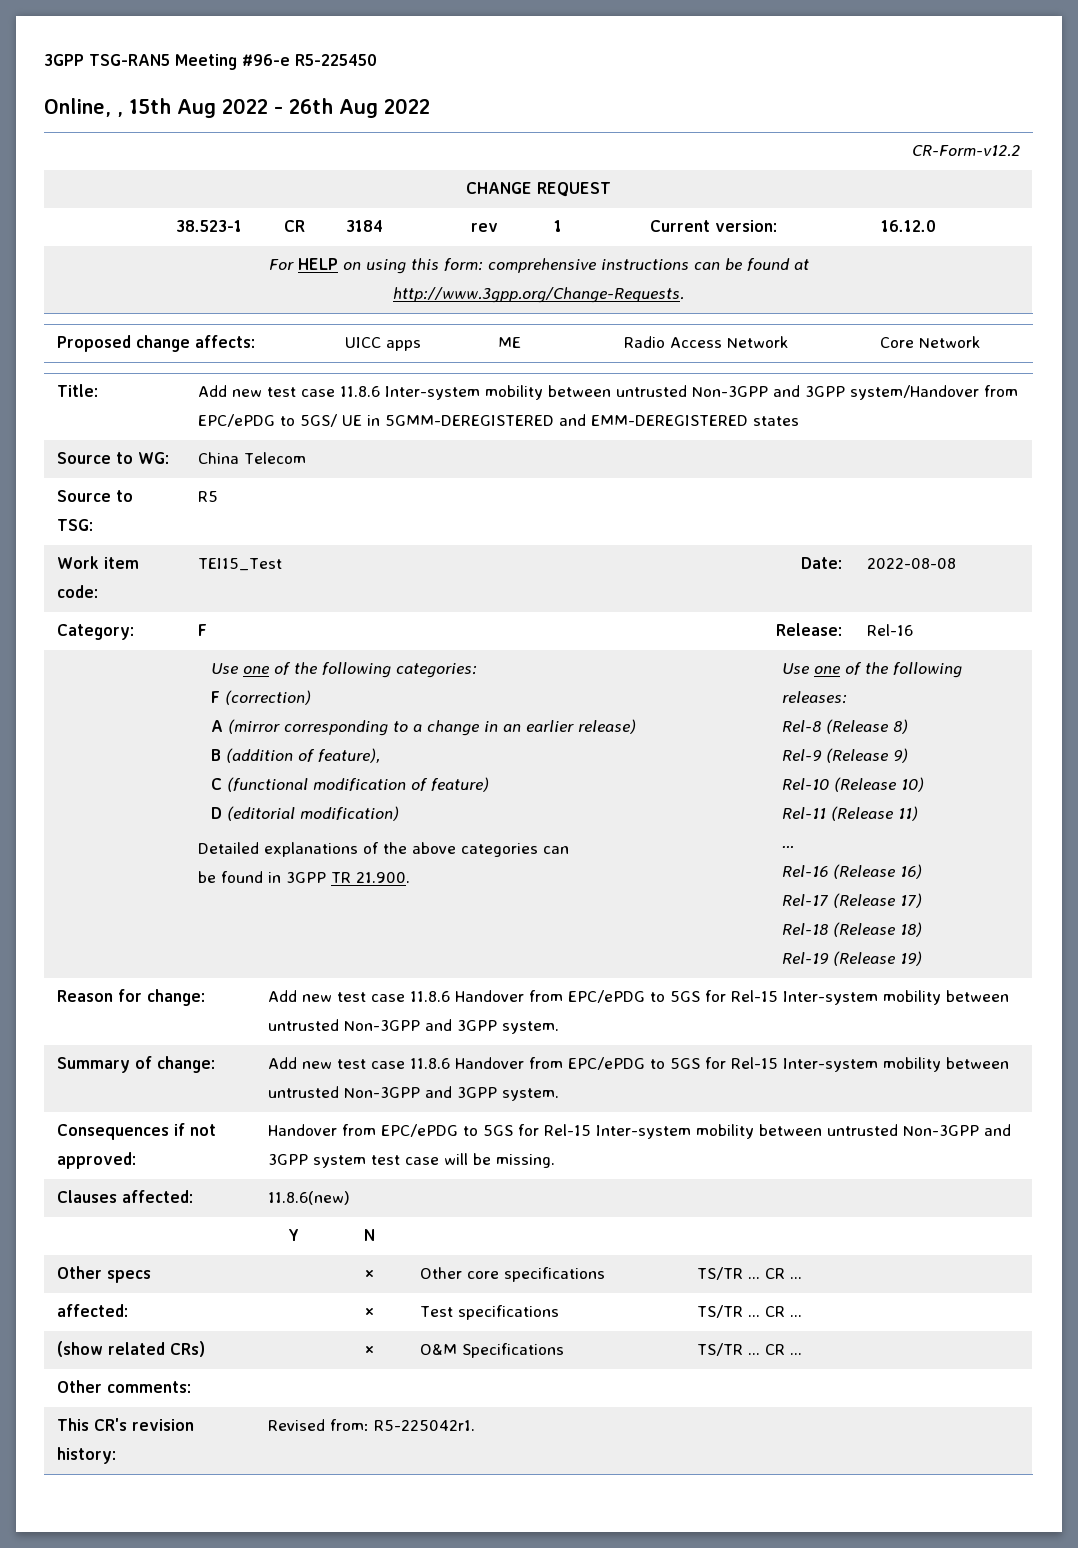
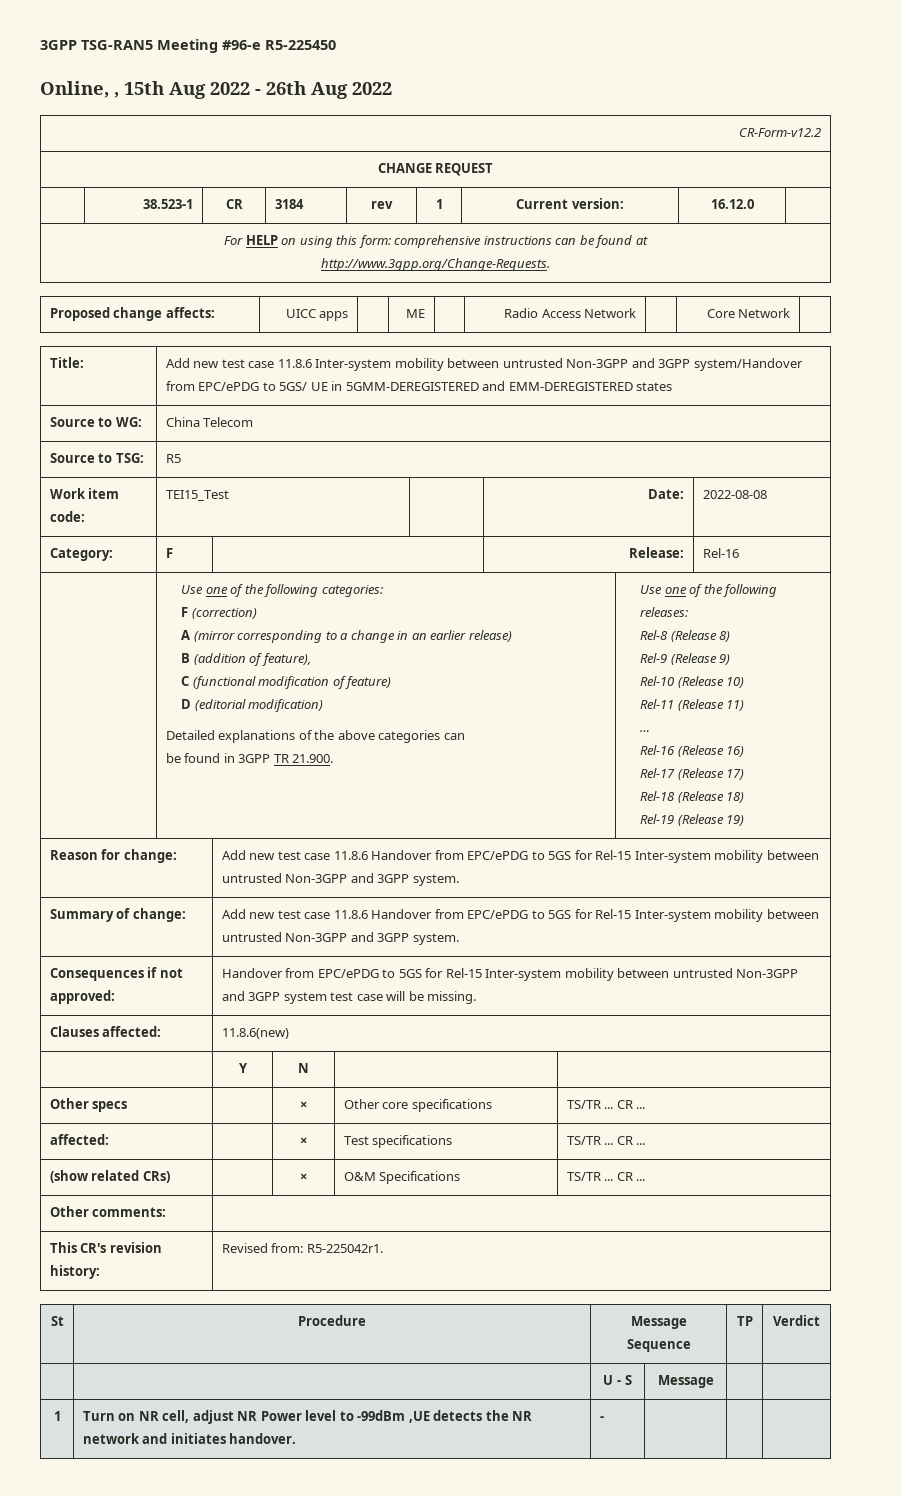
(476, 1425) none -> [50,1316,64,1326] [298,1315,366,1326] [630,1316,687,1329] [626,1339,691,1352] [736,1316,753,1326] [773,1315,820,1326] [603,1375,632,1385] [657,1375,714,1388] [53,1411,61,1421] [82,1410,533,1424] [82,1433,297,1444] [599,1416,604,1421] // St | Procedure | Message Sequence | TP | Verdict // | | U - S | Message | | // 1 | Turn on NR cell, adjust NR Power level to -99dBm ,UE detects the NR network and initiates handover. | - | | |

